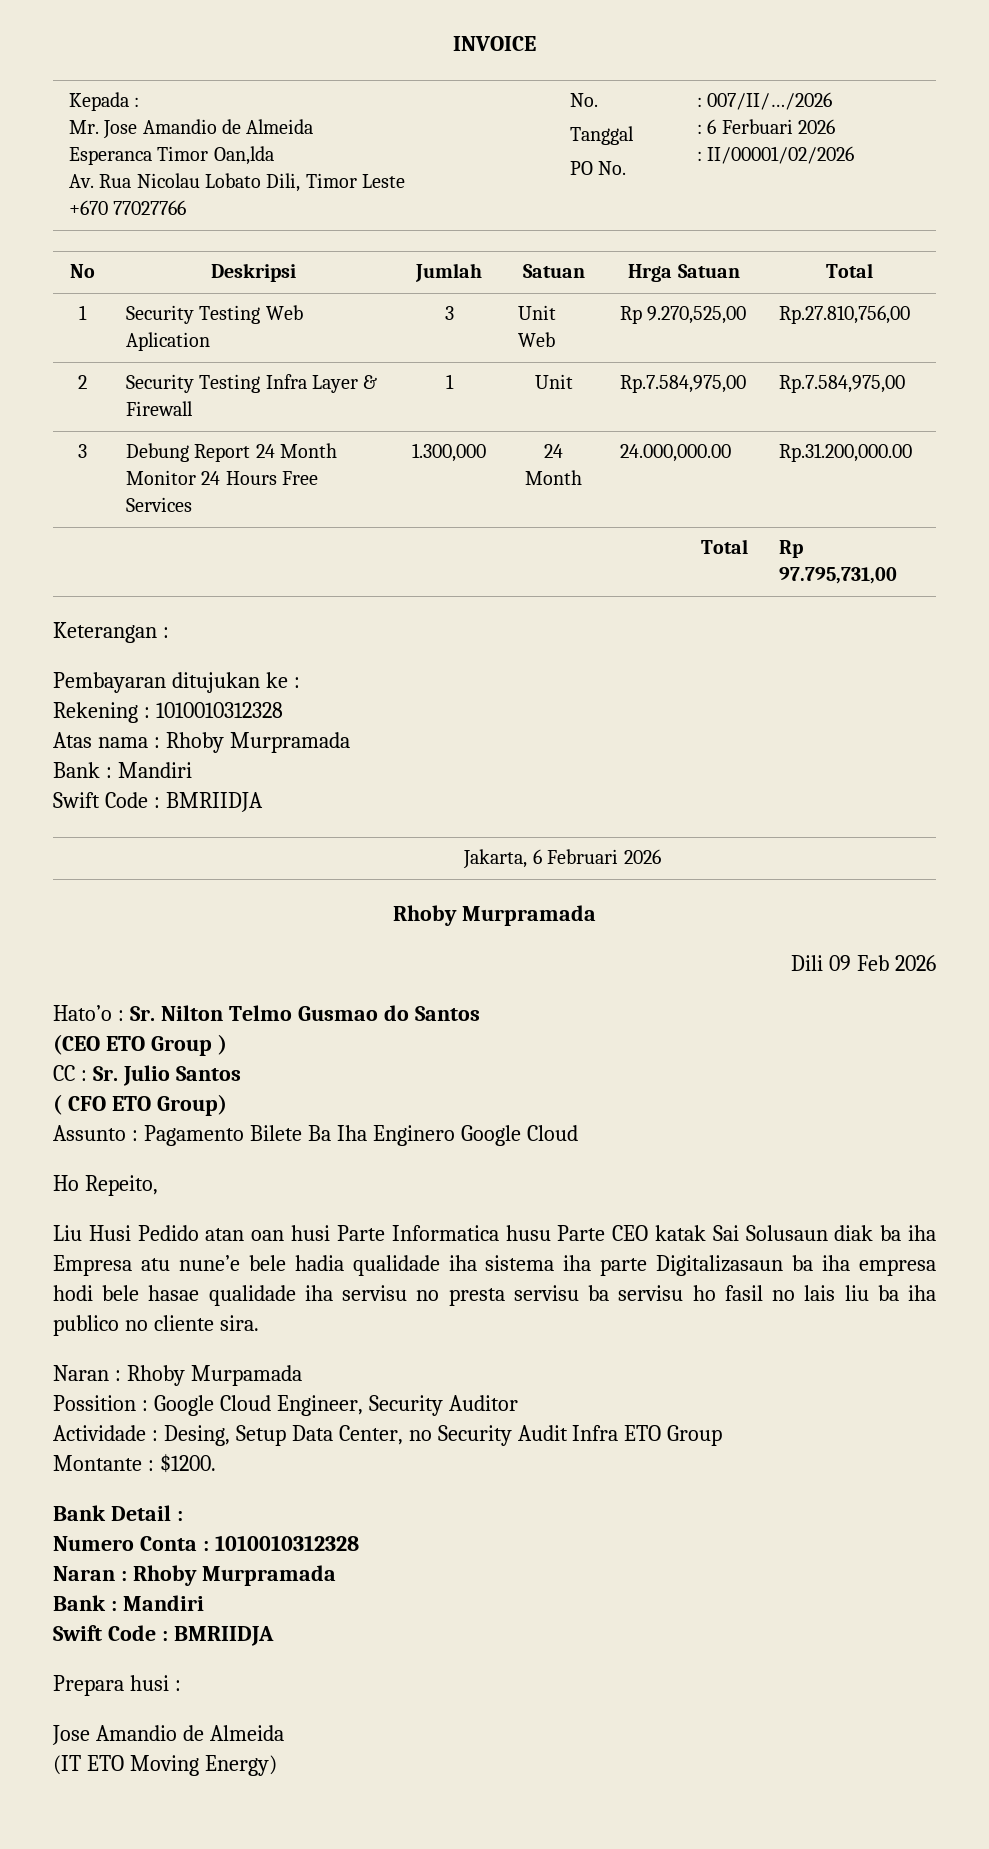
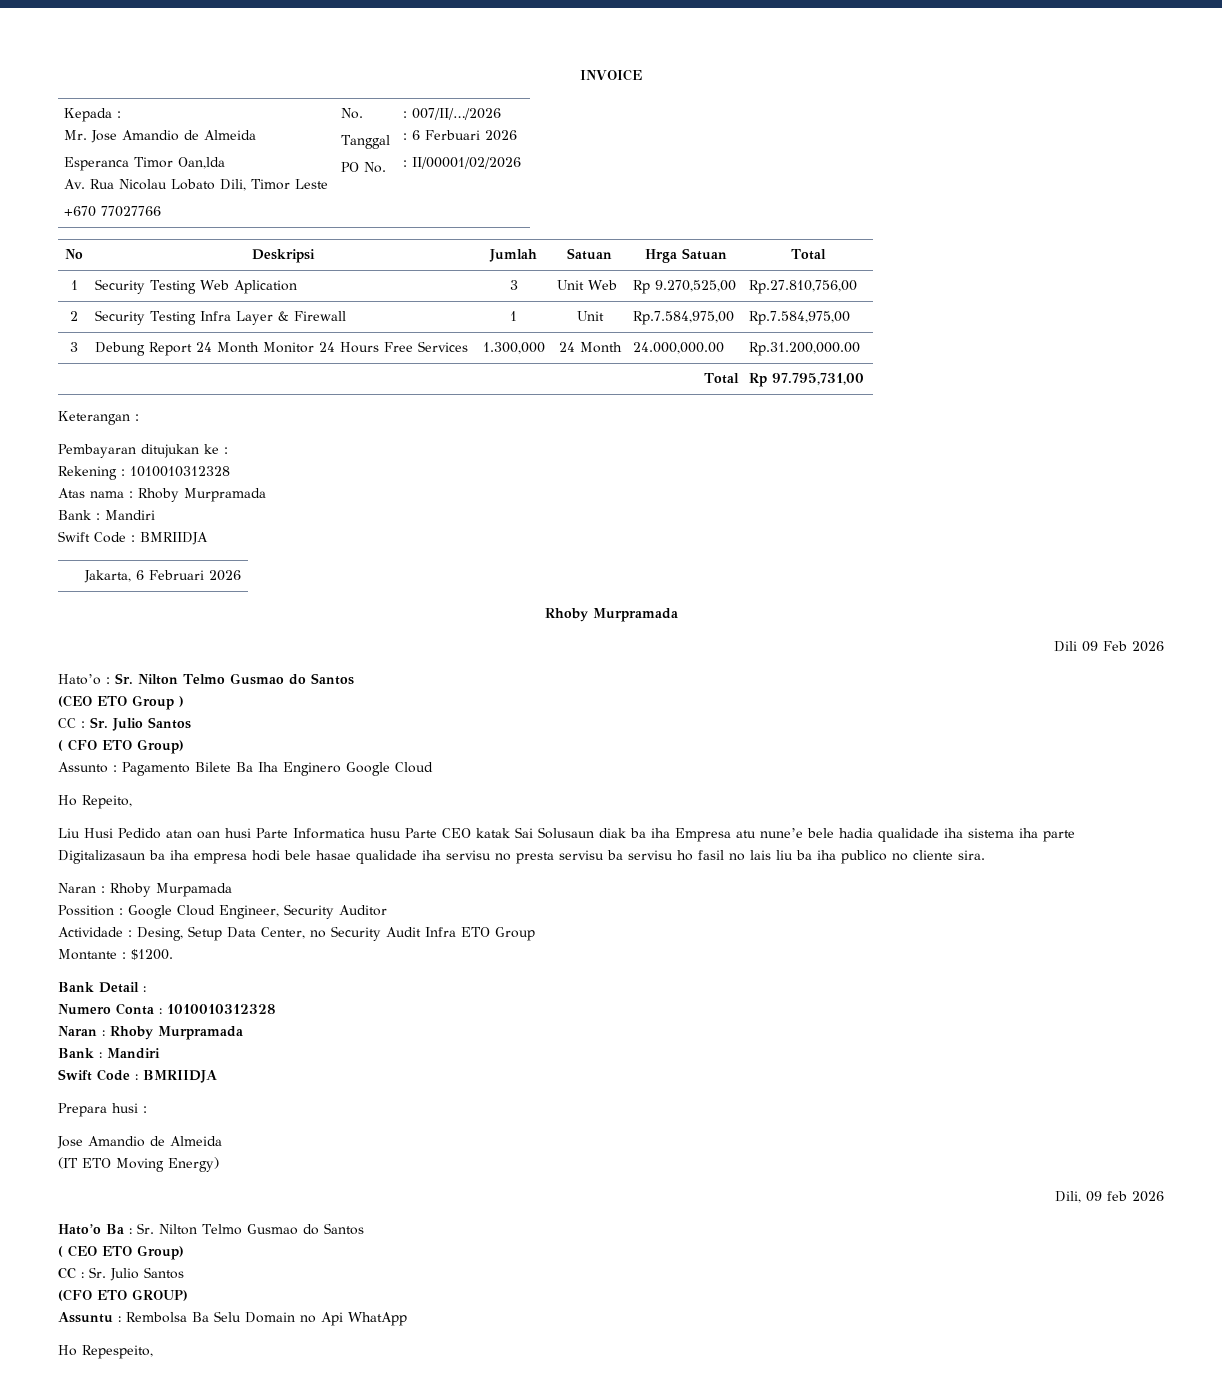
(277, 1765) none -> [1055,1191,1164,1203] [58,1223,364,1235] [58,1245,184,1260] [58,1267,184,1281] [58,1289,188,1301] [58,1311,407,1326] [58,1345,153,1359] // Dili, 09 feb 2026 // Hato’o Ba : Sr. Nilton Telmo Gusmao do Santos // ( CEO ETO Group) // CC : Sr. Julio Santos // (CFO ETO GROUP) // Assuntu : Rembolsa Ba Selu Domain no Api WhatApp // Ho Repespeito,

